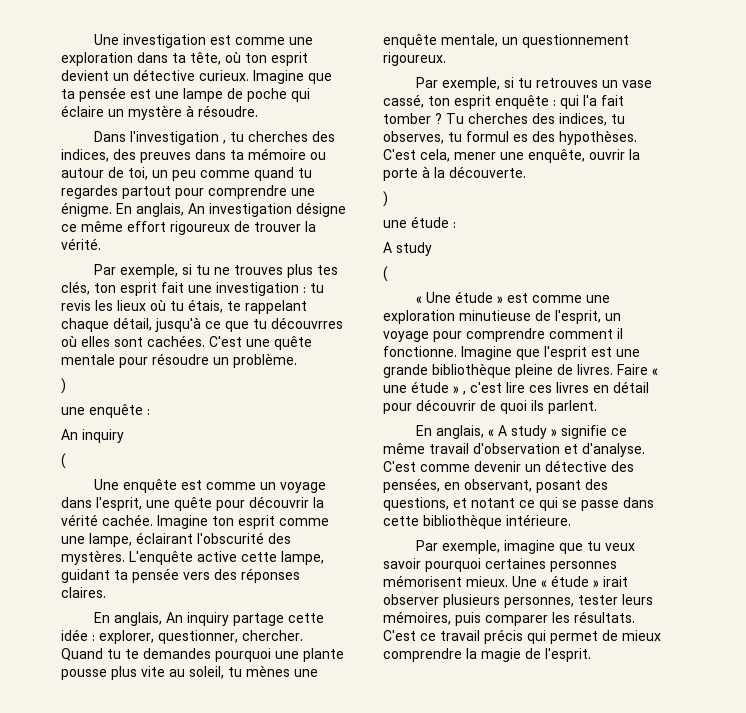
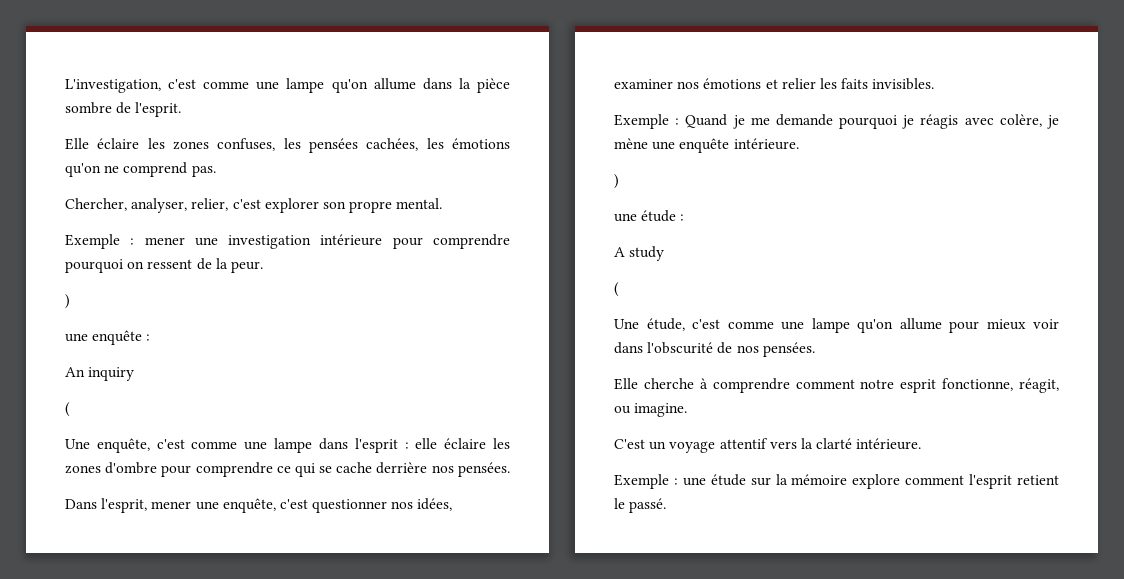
[94,34,314,48] [61,52,308,66] [61,69,332,84] [61,87,310,102] [61,105,258,120] [94,131,336,145] [61,148,326,163] [61,167,312,181] [61,185,315,199] [61,202,346,217] [61,221,316,235] [61,238,101,250] [94,264,339,278] [61,281,324,296] [61,299,307,314] [61,317,343,332] [61,335,312,350] [61,353,297,368] Une investigation est comme une exploration dans ta tête, où ton esprit devient un détective curieux. Imagine que ta pensée est une lampe de poche qui éclaire un mystère à résoudre. // Dans l'investigation , tu cherches des indices, des preuves dans ta mémoire ou autour de toi, un peu comme quand tu regardes partout pour comprendre une énigme. En anglais, An investigation désigne ce même effort rigoureux de trouver la vérité. // Par exemple, si tu ne trouves plus tes clés, ton esprit fait une investigation : tu revis les lieux où tu étais, te rappelant chaque détail, jusqu'à ce que tu découvrres où elles sont cachées. C'est une quête mentale pour résoudre un problème. -> [65,78,510,93] [65,102,182,117] [65,138,510,153] [65,162,216,177] [65,198,443,213] [65,234,510,249] [65,258,263,273] L'investigation, c'est comme une lampe qu'on allume dans la pièce sombre de l'esprit. // Elle éclaire les zones confuses, les pensées cachées, les émotions qu'on ne comprend pas. // Chercher, analyser, relier, c'est explorer son propre mental. // Exemple : mener une investigation intérieure pour comprendre pourquoi on ressent de la peur.
[123,479,327,493] [61,496,324,511] [61,514,329,529] [61,532,291,547] [61,550,324,565] [61,568,300,583] [61,587,106,598] [94,612,325,626] [61,629,303,644] [61,648,344,662] [61,665,318,680] [383,34,629,48] [383,52,446,66] [416,77,653,91] [383,94,624,109] [383,113,625,126] [383,130,637,145] [383,149,640,163] [383,166,526,181] enquête est comme un voyage dans l'esprit, une quête pour découvrir la vérité cachée. Imagine ton esprit comme une lampe, éclairant l'obscurité des mystères. L'enquête active cette lampe, guidant ta pensée vers des réponses claires. // En anglais, An inquiry partage cette idée : explorer, questionner, chercher. Quand tu te demandes pourquoi une plante pousse plus vite au soleil, tu mènes une enquête mentale, un questionnement rigoureux. // Par exemple, si tu retrouves un vase cassé, ton esprit enquête : qui l'a fait tomber ? Tu cherches des indices, tu observes, tu formul es des hypothèses. C'est cela, mener une enquête, ouvrir la porte à la découverte. -> [96,438,510,453] [65,462,510,477] [65,498,453,513] [614,78,935,90] [614,114,1059,129] [614,138,799,153] enquête, c'est comme une lampe dans l'esprit : elle éclaire les zones d'ombre pour comprendre ce qui se cache derrière nos pensées. // Dans l'esprit, mener une enquête, c'est questionner nos idées, examiner nos émotions et relier les faits invisibles. // Exemple : Quand je me demande pourquoi je réagis avec colère, je mène une enquête intérieure.
[416,291,611,304] [383,310,621,324] [383,328,623,342] [383,346,640,360] [383,363,658,378] [383,381,649,395] [383,399,597,414] [416,425,628,439] [383,443,645,457] [383,460,634,472] [383,478,608,493] [383,497,654,511] [383,514,571,529] [416,540,636,554] [383,558,617,572] [383,575,628,588] [383,594,653,608] [383,611,635,626] [383,629,661,644] [383,648,591,662] « Une étude » est comme une exploration minutieuse de l'esprit, un voyage pour comprendre comment il fonctionne. Imagine que l'esprit est une grande bibliothèque pleine de livres. Faire « une étude » , c'est lire ces livres en détail pour découvrir de quoi ils parlent. // En anglais, « A study » signifie ce même travail d'observation et d'analyse. C'est comme devenir un détective des pensées, en observant, posant des questions, et notant ce qui se passe dans cette bibliothèque intérieure. // Par exemple, imagine que tu veux savoir pourquoi certaines personnes mémorisent mieux. Une « étude » irait observer plusieurs personnes, tester leurs mémoires, puis comparer les résultats. C'est ce travail précis qui permet de mieux comprendre la magie de l'esprit. -> [614,318,1059,333] [614,342,815,357] [614,378,1059,393] [614,403,688,417] [614,438,922,453] [614,474,1059,489] [614,498,667,513] Une étude, c'est comme une lampe qu'on allume pour mieux voir dans l'obscurité de nos pensées. // Elle cherche à comprendre comment notre esprit fonctionne, réagit, ou imagine. // C'est un voyage attentif vers la clarté intérieure. // Exemple : une étude sur la mémoire explore comment l'esprit retient le passé.

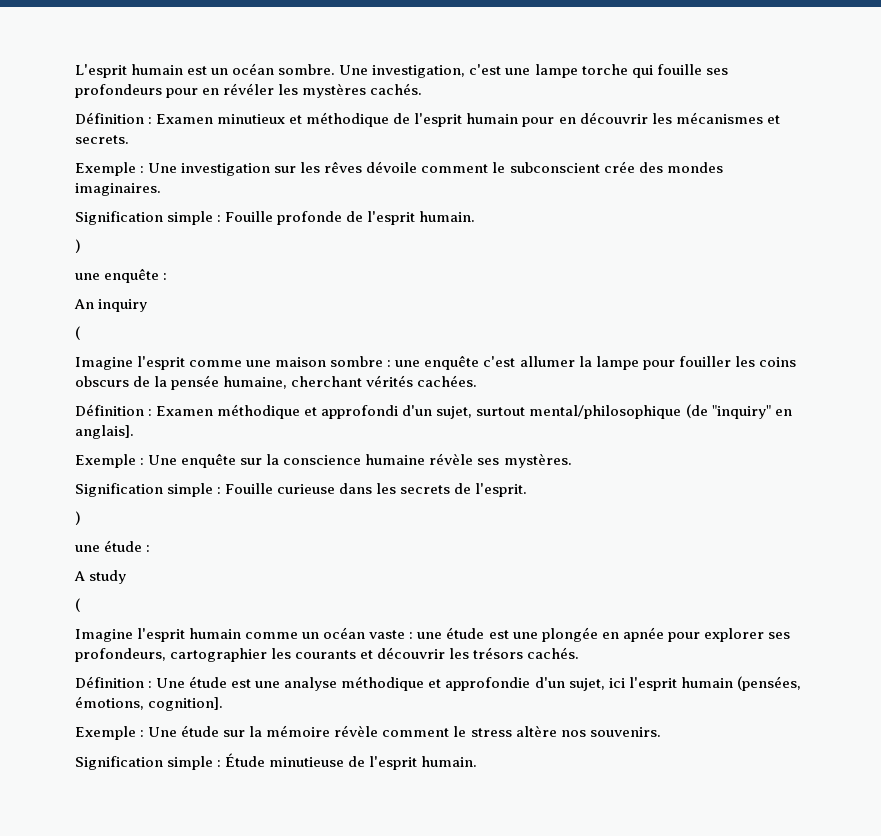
[65,78,510,93] [65,102,182,117] [65,138,510,153] [65,162,216,177] [65,198,443,213] [65,234,510,249] [65,258,263,273] L'investigation, c'est comme une lampe qu'on allume dans la pièce sombre de l'esprit. // Elle éclaire les zones confuses, les pensées cachées, les émotions qu'on ne comprend pas. // Chercher, analyser, relier, c'est explorer son propre mental. // Exemple : mener une investigation intérieure pour comprendre pourquoi on ressent de la peur. -> [75,63,728,78] [75,83,423,98] [75,112,780,127] [75,135,129,144] [75,161,723,176] [75,183,161,196] [75,211,476,225] L'esprit humain est un océan sombre. Une investigation, c'est une lampe torche qui fouille ses profondeurs pour en révéler les mystères cachés. // Définition : Examen minutieux et méthodique de l'esprit humain pour en découvrir les mécanismes et secrets. // Exemple : Une investigation sur les rêves dévoile comment le subconscient crée des mondes imaginaires. // Signification simple : Fouille profonde de l'esprit humain.
[65,438,510,453] [65,462,510,477] [65,498,453,513] [614,78,935,90] [614,114,1059,129] [614,138,799,153] Une enquête, c'est comme une lampe dans l'esprit : elle éclaire les zones d'ombre pour comprendre ce qui se cache derrière nos pensées. // Dans l'esprit, mener une enquête, c'est questionner nos idées, examiner nos émotions et relier les faits invisibles. // Exemple : Quand je me demande pourquoi je réagis avec colère, je mène une enquête intérieure. -> [75,355,796,370] [75,375,478,390] [75,404,792,419] [75,425,134,439] [75,453,572,468] [75,483,528,497] Imagine l'esprit comme une maison sombre : une enquête c'est allumer la lampe pour fouiller les coins obscurs de la pensée humaine, cherchant vérités cachées. // Définition : Examen méthodique et approfondi d'un sujet, surtout mental/philosophique (de "inquiry" en anglais]. // Exemple : Une enquête sur la conscience humaine révèle ses mystères. // Signification simple : Fouille curieuse dans les secrets de l'esprit.
[614,318,1059,333] [614,342,815,357] [614,378,1059,393] [614,403,688,417] [614,438,922,453] [614,474,706,489] Une étude, c'est comme une lampe qu'on allume pour mieux voir dans l'obscurité de nos pensées. // Elle cherche à comprendre comment notre esprit fonctionne, réagit, ou imagine. // C'est un voyage attentif vers la clarté intérieure. // Exemple : une -> [75,627,790,642] [75,647,580,662] [75,676,801,691] [75,696,224,711] [75,726,178,740] Imagine l'esprit humain comme un océan vaste : une étude est une plongée en apnée pour explorer ses profondeurs, cartographier les courants et découvrir les trésors cachés. // Définition : Une étude est une analyse méthodique et approfondie d'un sujet, ici l'esprit humain (pensées, émotions, cognition]. // Exemple : Une
[852,474,1059,489] [614,498,667,513] explore comment l'esprit retient le passé. -> [334,725,661,737] [75,753,478,770] révèle comment le stress altère nos souvenirs. // Signification simple : Étude minutieuse de l'esprit humain.

